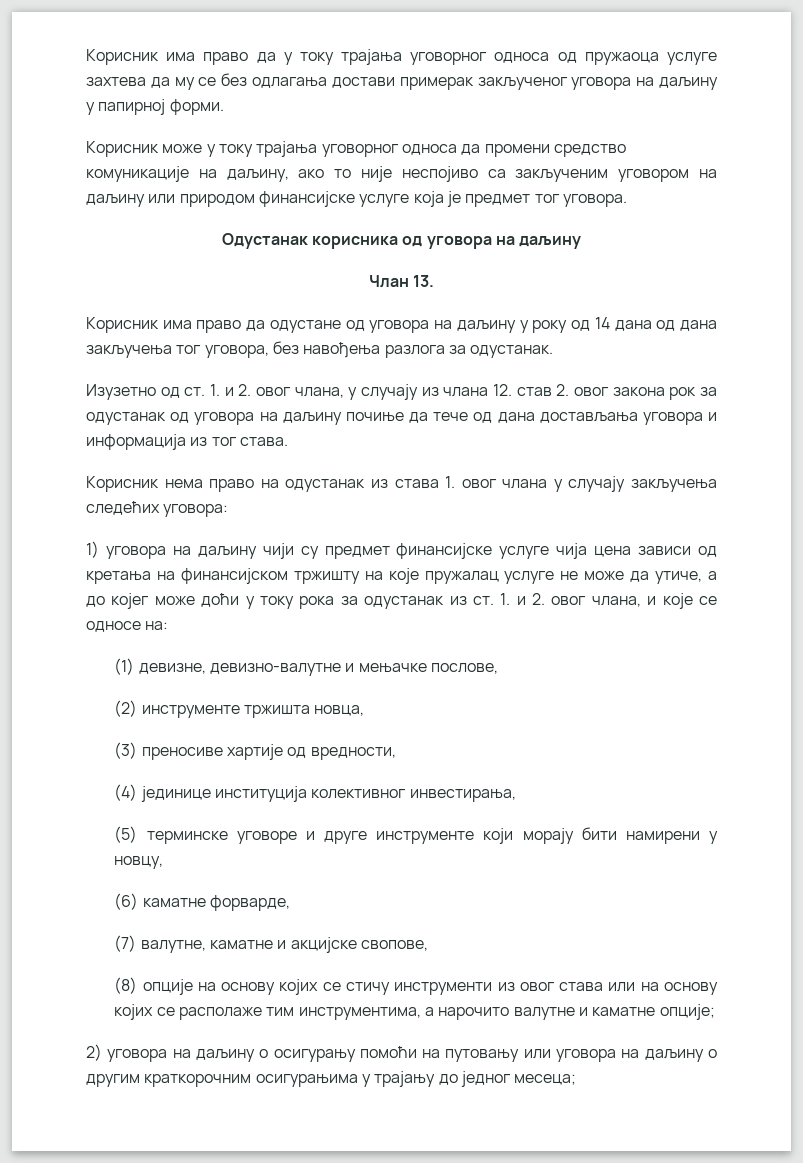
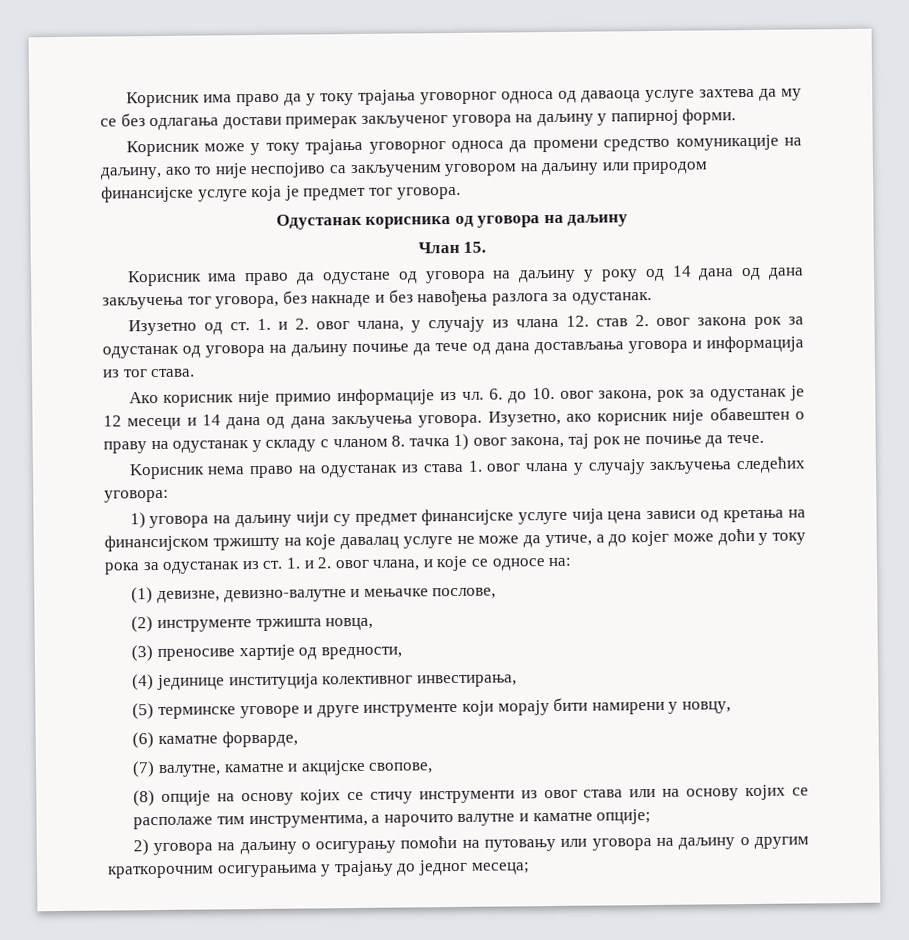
[584,52,659,65] пружаоца -> [580,90,641,103] даваоца
[413,275,435,287] 13. -> [463,241,487,253] 15.
(299, 347) none -> [311,289,414,308] накнаде и без
(288, 441) none -> [128,385,806,407] [103,406,806,431] [103,433,765,454] // Ако корисник није примио информације из чл. 6. до 10. овог закона, рок за одустанак је 12 месеци и 14 дана од дана закључења уговора. Изузетно, ако корисник није обавештен о праву на одустанак у складу с чланом 8. тачка 1) овог закона, тај рок не почиње да тече.
[424,571,499,584] пружалац -> [340,536,399,550] давалац

